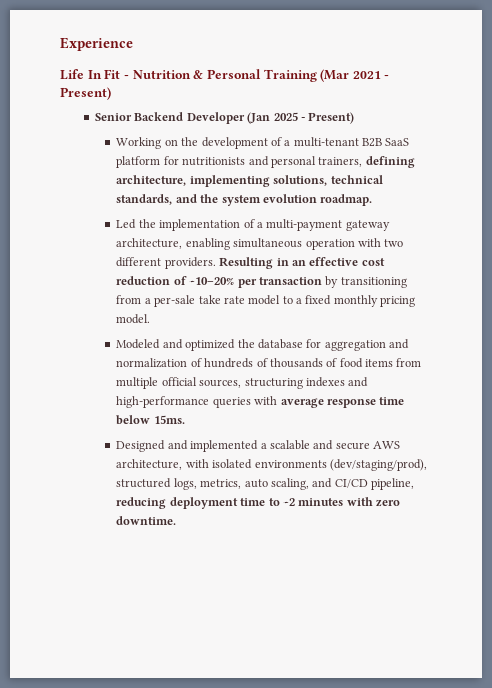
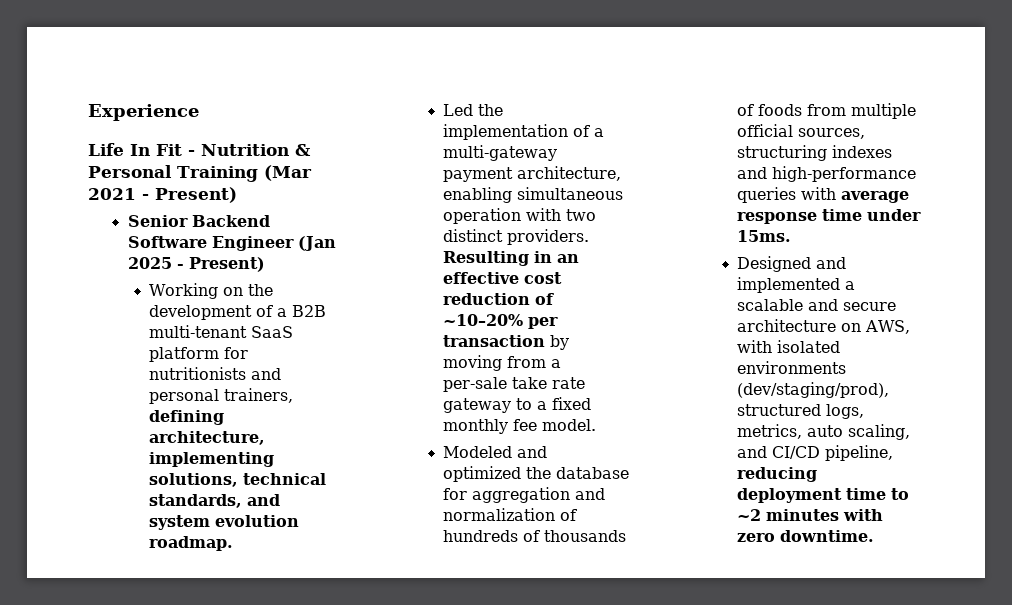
[186,112,245,124] Developer -> [127,236,294,251] Software Engineer
[293,137,383,147] multi-tenant B2B -> [292,305,327,317] [149,325,248,338] B2B multi-tenant
[200,194,219,203] the -> (281, 500) none
[266,219,390,231] multi-payment gateway -> [443,145,558,161] [443,167,514,182] multi-gateway payment
[116,257,162,267] different -> [443,229,504,242] distinct
[340,277,407,288] transitioning -> [443,355,503,371] moving
[248,295,281,305] model -> [443,398,512,413] gateway
[380,296,416,307] pricing -> [513,419,538,431] fee
[339,358,394,368] food items -> [758,104,803,116] foods
[116,415,151,425] below -> [867,209,922,221] under
[373,441,401,449] [116,459,183,470] AWS architecture, -> [737,319,911,334] architecture on AWS,

